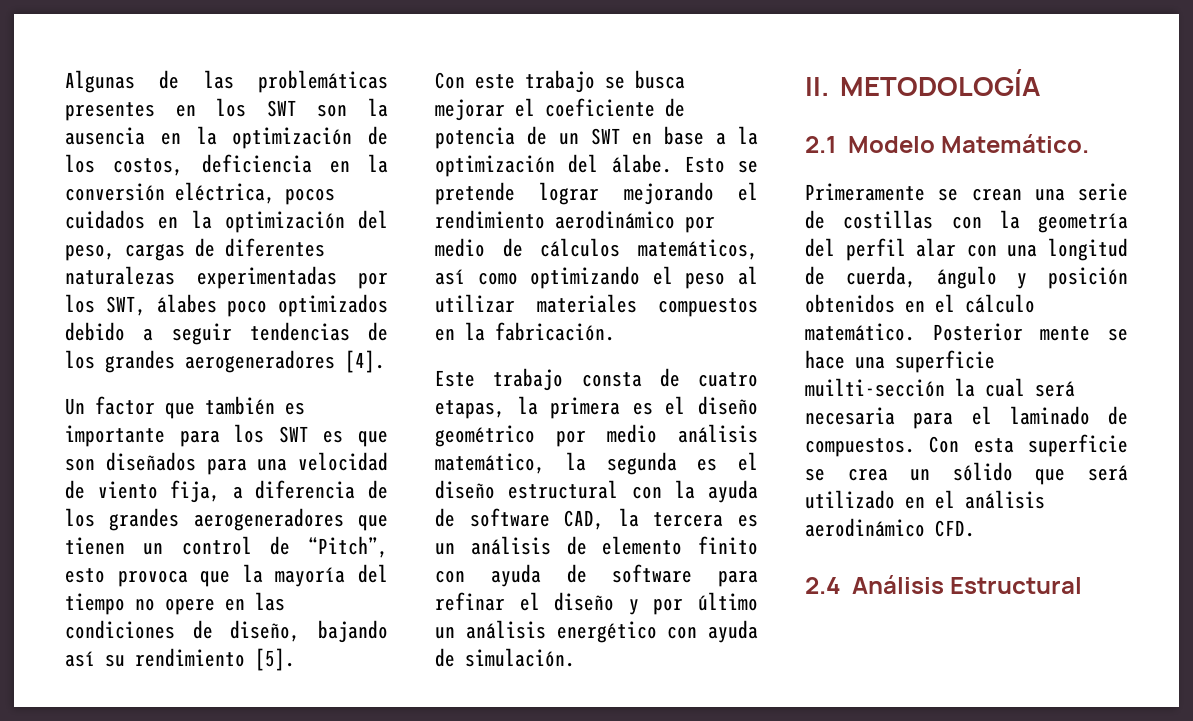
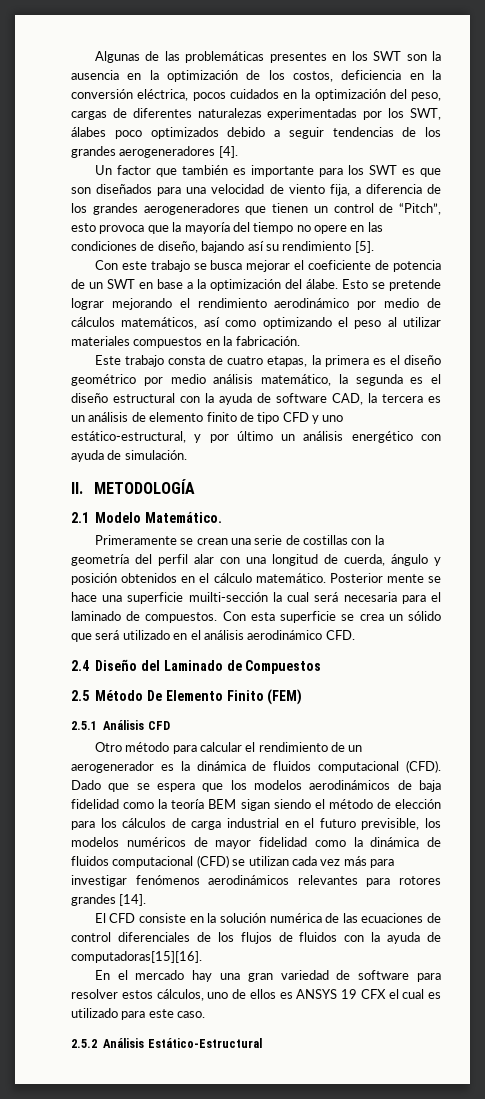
[435,564,758,587] [435,592,615,611] con ayuda de software para refinar el diseño -> [239,412,344,424] [71,431,186,443] de tipo CFD y uno estático-estructural,
[851,575,1083,594] Análisis Estructural -> [95,659,322,674] [71,689,303,705] [71,720,170,730] [94,742,363,754] [71,760,441,773] [71,780,441,792] [71,799,441,811] [71,818,441,830] [71,837,441,849] [71,855,394,868] [71,875,441,887] [71,894,147,906] [94,913,442,923] [71,932,441,944] [71,951,202,963] [94,970,441,982] [71,989,441,1001] [71,1008,206,1020] [71,1038,262,1048] Diseño del Laminado de Compuestos // 2.5 Método De Elemento Finito (FEM) // 2.5.1 Análisis CFD // Otro método para calcular el rendimiento de un aerogenerador es la dinámica de fluidos computacional (CFD). Dado que se espera que los modelos aerodinámicos de baja fidelidad como la teoría BEM sigan siendo el método de elección para los cálculos de carga industrial en el futuro previsible, los modelos numéricos de mayor fidelidad como la dinámica de fluidos computacional (CFD) se utilizan cada vez más para investigar fenómenos aerodinámicos relevantes para rotores grandes [14]. // El CFD consiste en la solución numérica de las ecuaciones de control diferenciales de los flujos de fluidos con la ayuda de computadoras[15][16]. // En el mercado hay una gran variedad de software para resolver estos cálculos, uno de ellos es ANSYS 19 CFX el cual es utilizado para este caso. // 2.5.2 Análisis Estático-Estructural

